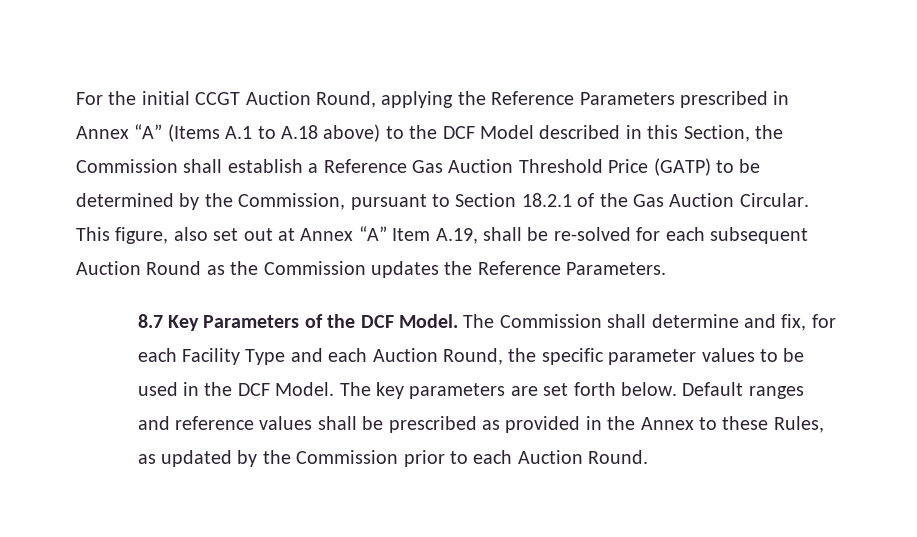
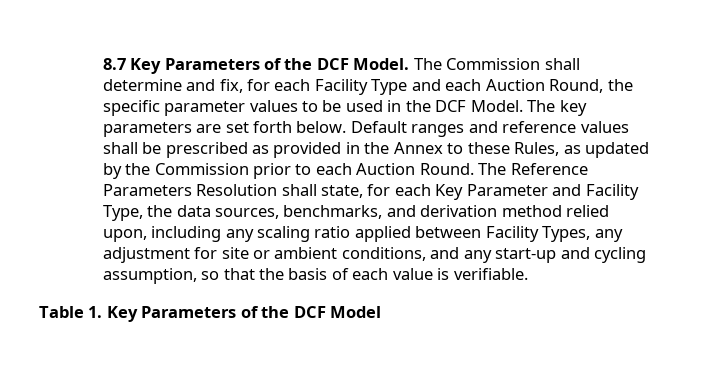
[76,91,790,108] [76,124,783,142] [76,158,761,176] [76,193,809,210] [76,226,808,244] [76,261,667,278] For the initial CCGT Auction Round, applying the Reference Parameters prescribed in Annex “A” (Items A.1 to A.18 above) to the DCF Model described in this Section, the Commission shall establish a Reference Gas Auction Threshold Price (GATP) to be determined by the Commission, pursuant to Section 18.2.1 of the Gas Auction Circular. This figure, also set out at Annex “A” Item A.19, shall be re-solved for each subsequent Auction Round as the Commission updates the Reference Parameters. // -> (102, 64) none
(649, 457) none -> [478,163,588,175] [102,184,639,200] [102,205,610,221] [102,226,623,242] [102,247,647,263] [102,268,528,284] [39,306,382,322] The Reference Parameters Resolution shall state, for each Key Parameter and Facility Type, the data sources, benchmarks, and derivation method relied upon, including any scaling ratio applied between Facility Types, any adjustment for site or ambient conditions, and any start-up and cycling assumption, so that the basis of each value is verifiable. // Table 1. Key Parameters of the DCF Model

